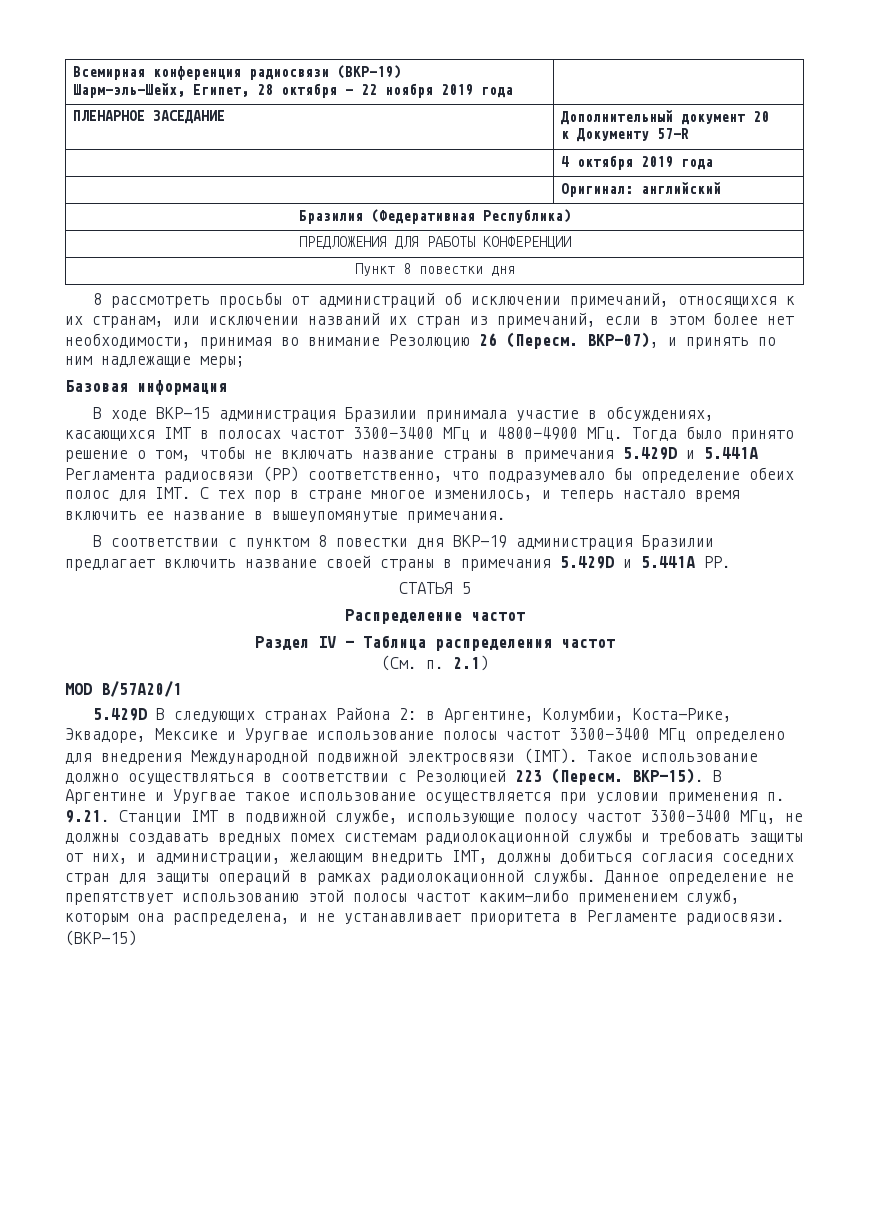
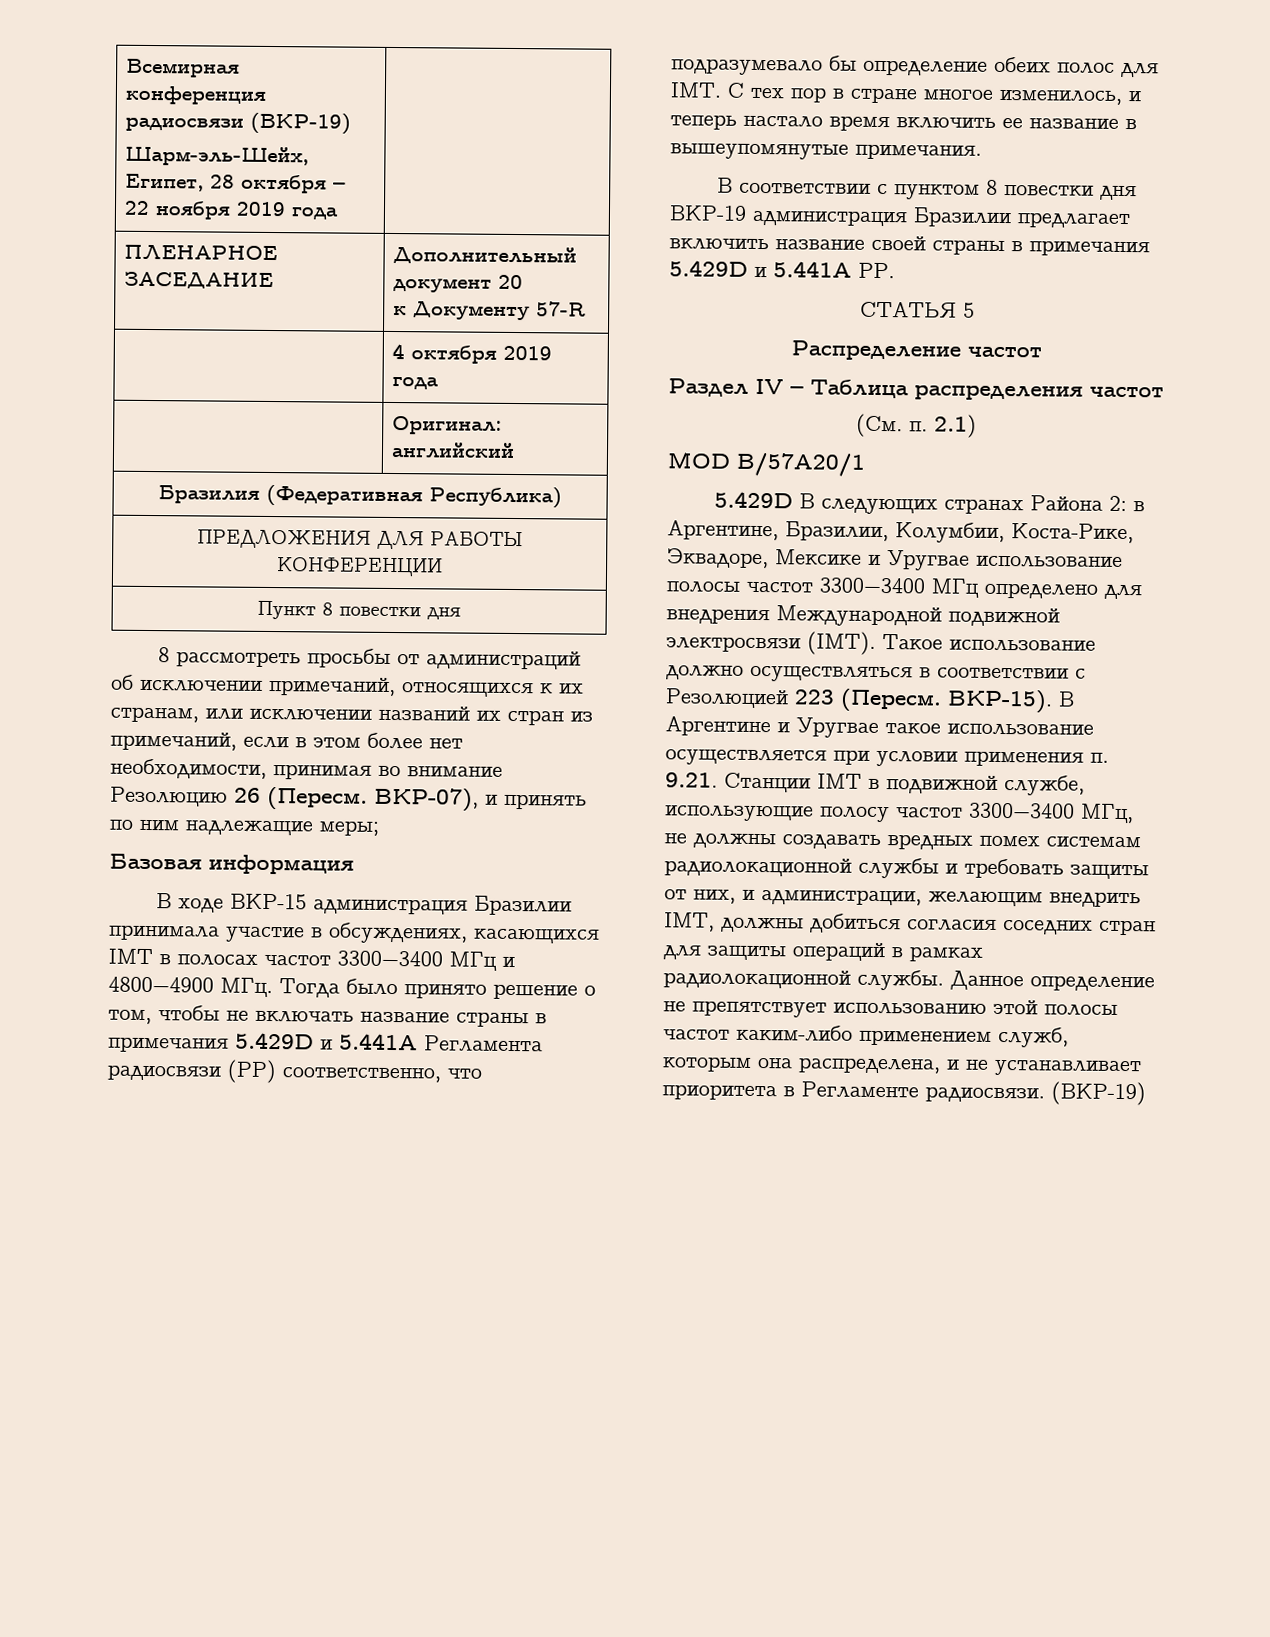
(535, 715) none -> [785,521,889,542] Бразилии,
[65,930,137,946] (ВКР-15) -> [1051,1081,1146,1106] (ВКР-19)

